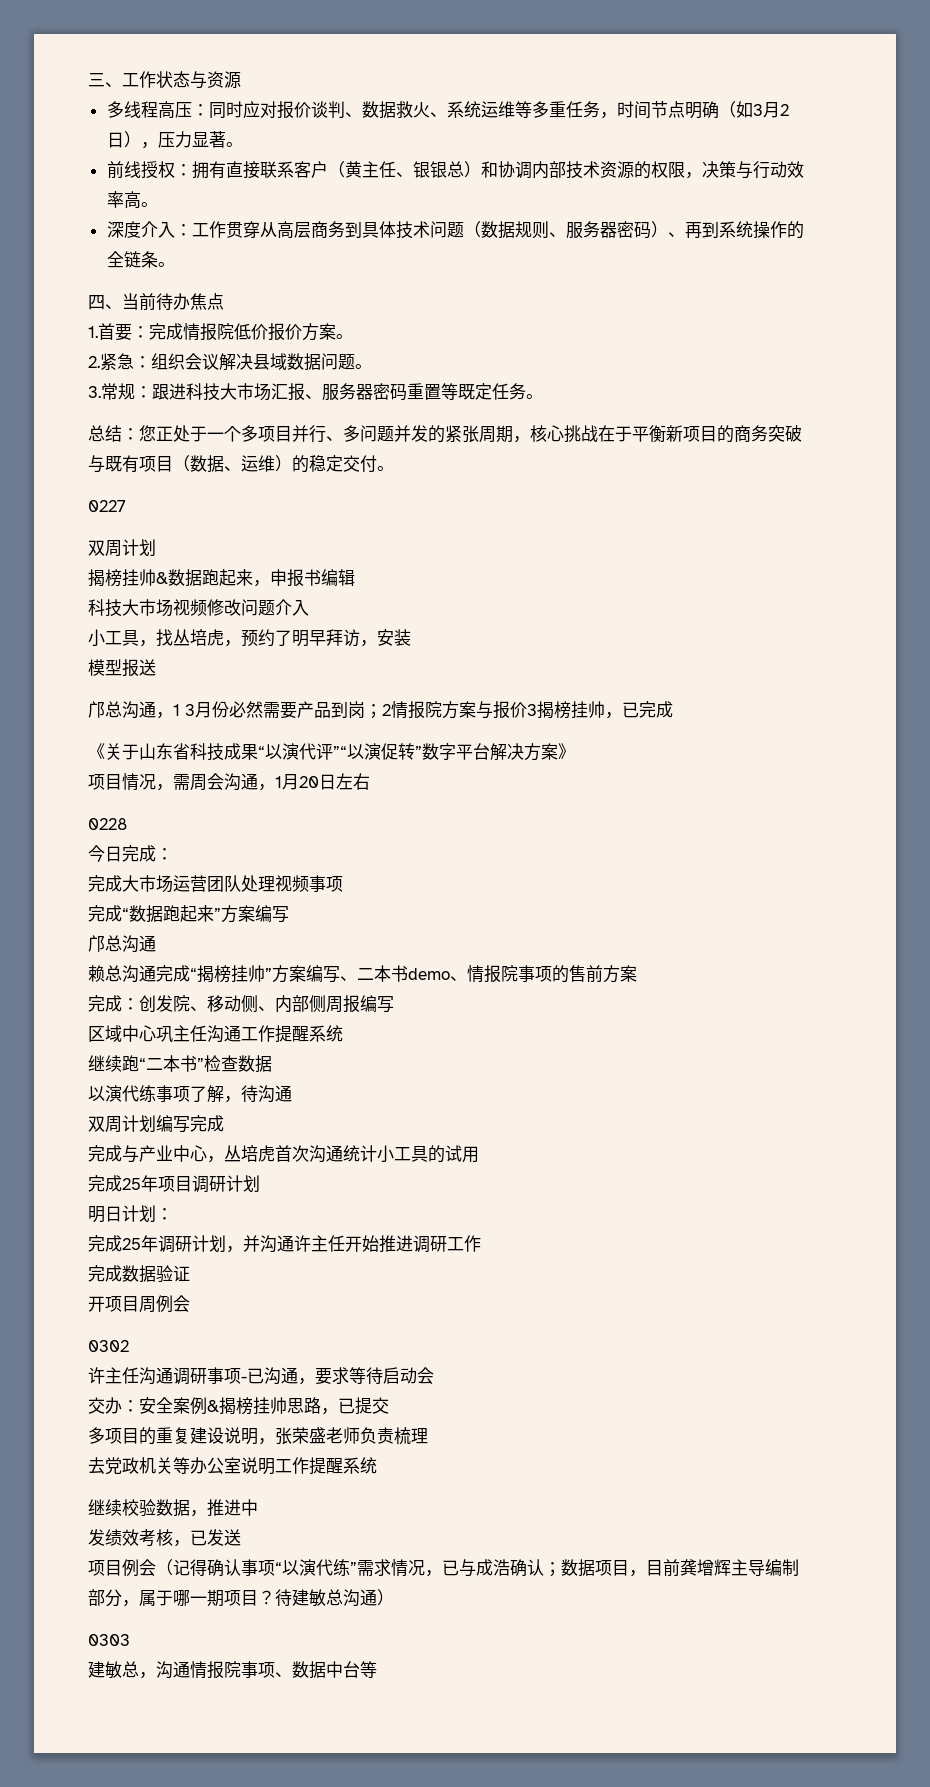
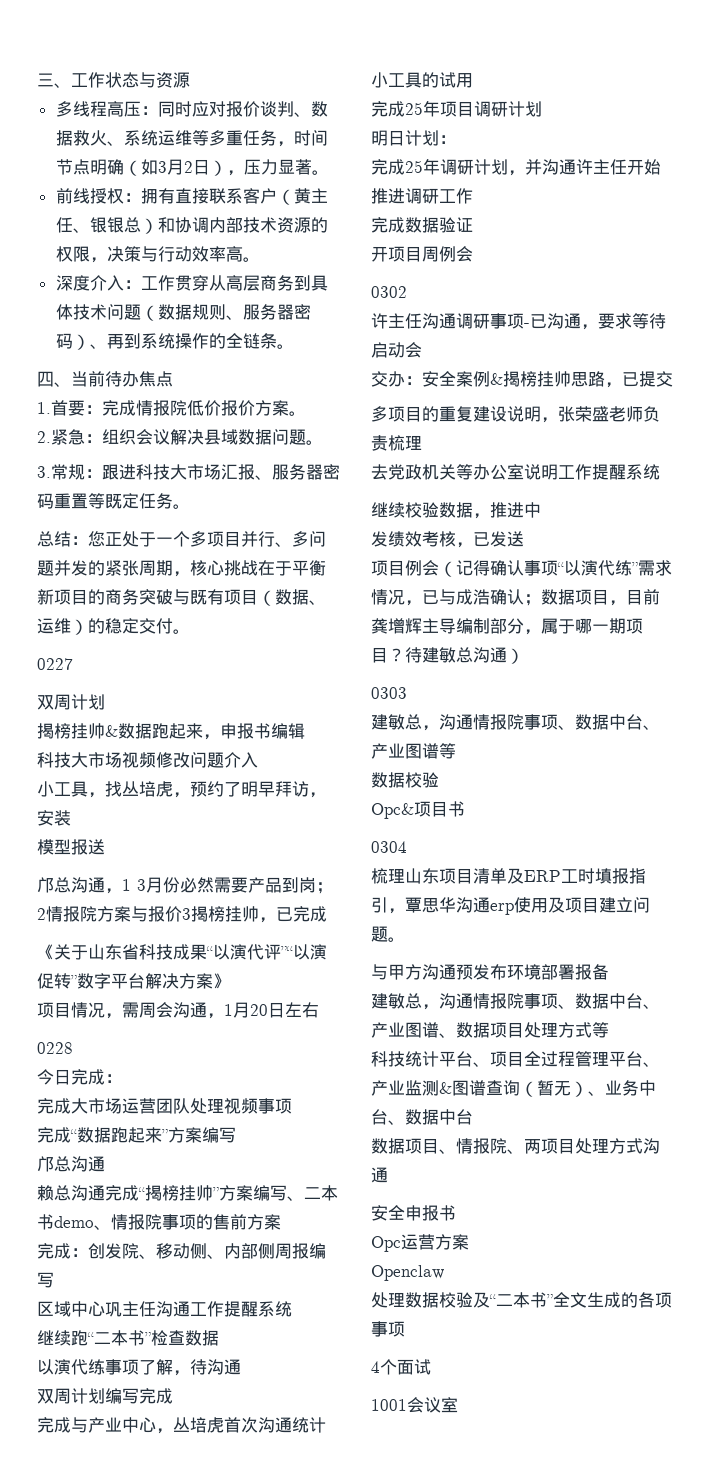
[360,1661,377,1678] 等 -> [643,725,660,730] [371,743,456,759] [371,772,439,788] [371,801,465,819] [371,841,407,853] [371,868,646,884] [371,897,650,915] [371,926,405,942] [371,964,609,980] [371,993,660,1010] [371,1022,609,1038] [371,1051,660,1067] [371,1080,656,1097] [371,1109,473,1125] [371,1138,660,1154] [371,1167,388,1183] [371,1205,456,1221] [371,1234,469,1252] [371,1265,444,1281] [371,1292,672,1308] [371,1321,405,1337] [371,1359,431,1375] [371,1397,458,1413] 、产业图谱等 // 数据校验 // Opc&项目书 // 0304 // 梳理山东项目清单及ERP工时填报指引，覃思华沟通erp使用及项目建立问题。 // 与甲方沟通预发布环境部署报备 // 建敏总，沟通情报院事项、数据中台、产业图谱、数据项目处理方式等 // 科技统计平台、项目全过程管理平台、产业监测&图谱查询（暂无）、业务中台、数据中台 // 数据项目、情报院、两项目处理方式沟通 // 安全申报书 // Opc运营方案 // Openclaw // 处理数据校验及“二本书”全文生成的各项事项 // 4个面试 // 1001会议室

